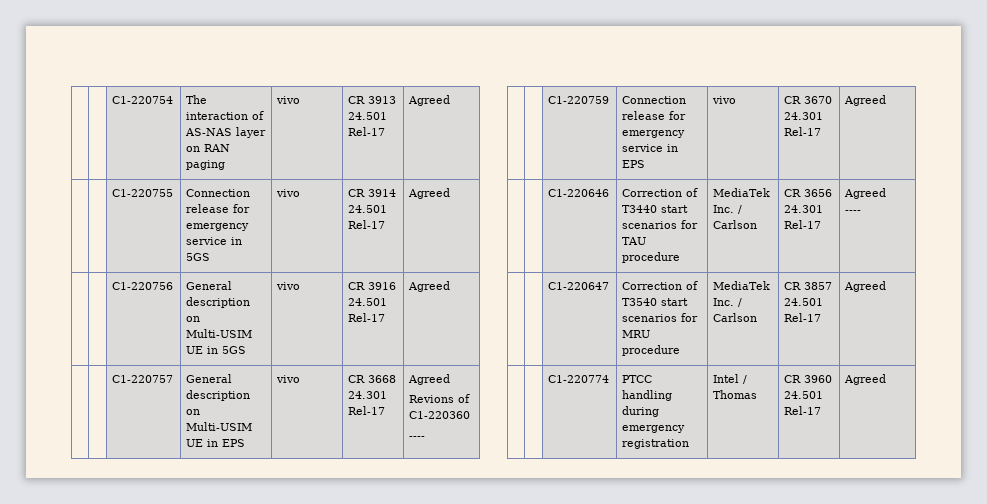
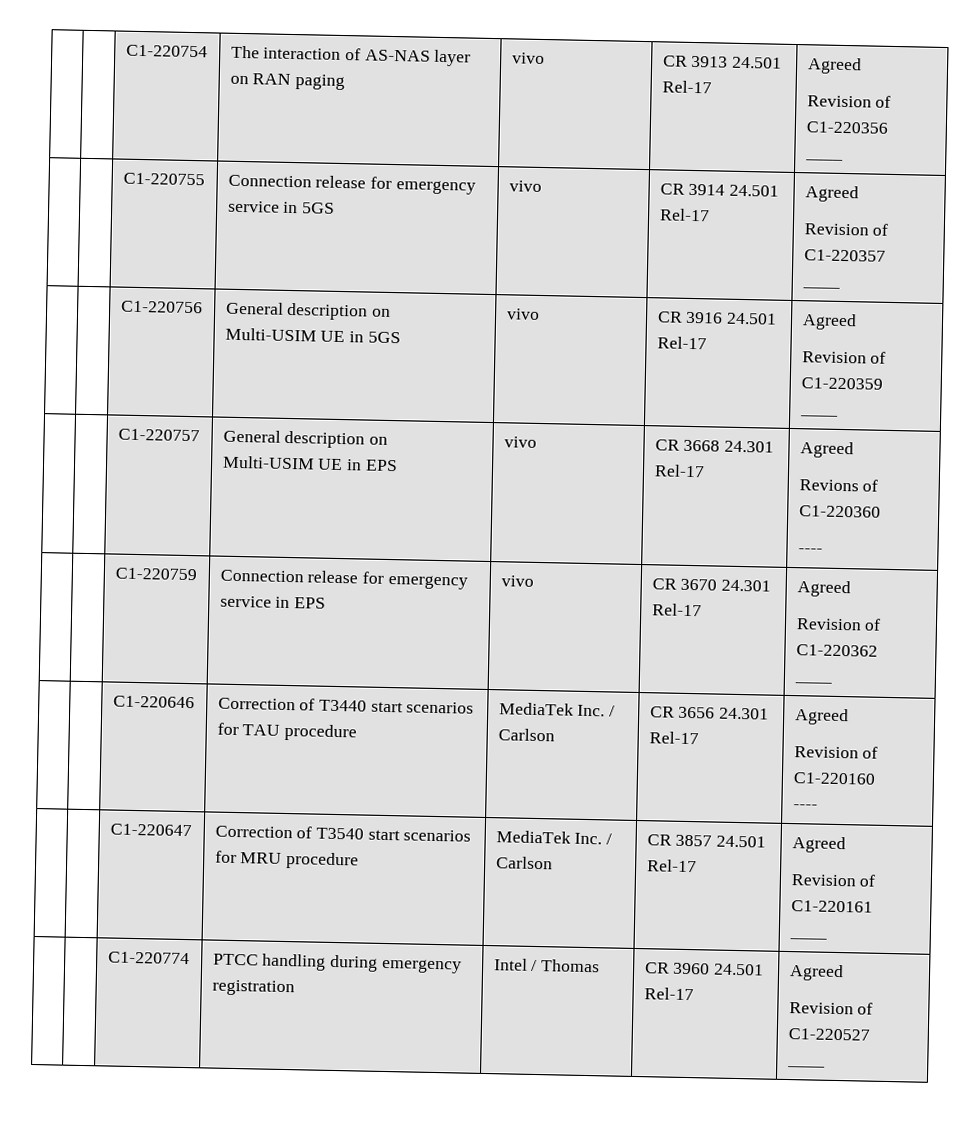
(450, 100) none -> [806,95,892,108] [805,121,888,134] [804,158,843,161] // Revision of C1-220356 // ____
(450, 193) none -> [803,223,889,236] [803,249,886,262] [801,286,840,289] // Revision of C1-220357 // ____
(450, 286) none -> [801,351,887,364] [800,377,883,390] [799,414,838,417] // Revision of C1-220359 // ____
(886, 100) none -> [795,618,882,631] [795,644,878,657] [793,681,832,684] // Revision of C1-220362 // ____
(886, 193) none -> [793,746,879,759] [792,772,876,785] // Revision of C1-220160
(886, 286) none -> [790,874,877,887] [790,900,873,913] [788,937,827,940] // Revision of C1-220161 // ____
(886, 379) none -> [788,1002,874,1015] [787,1028,870,1041] [786,1065,825,1068] // Revision of C1-220527 // ____

